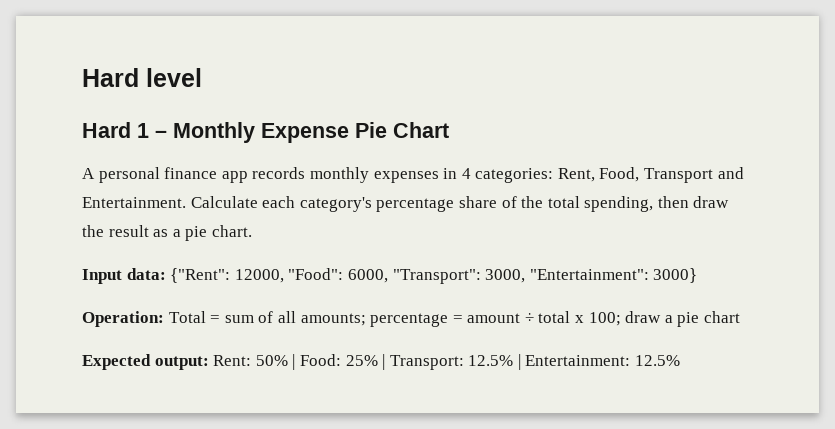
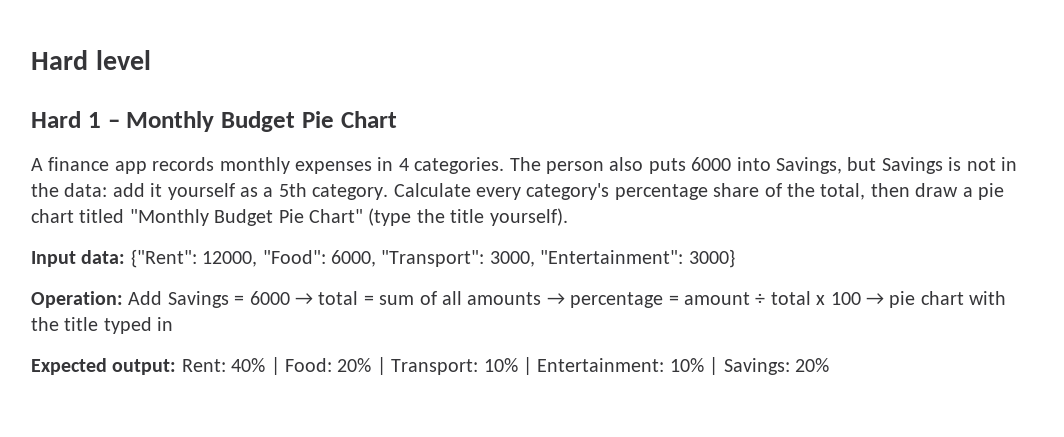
[261,123,349,143] Expense -> [221,111,295,132] Budget
[98,167,160,183] personal -> (43, 164) none
[475,167,744,183] [82,196,296,208] categories: Rent, Food, Transport and Entertainment. Calculate each -> [414,157,1017,174] [31,183,521,200] categories. The person also puts 6000 into Savings, but Savings is not in the data: add it yourself as a 5th category. Calculate every
[547,196,730,212] [82,225,252,241] total spending, then draw the result as a pie chart. -> [820,183,1004,200] [31,208,568,226] total, then draw a pie chart titled "Monthly Budget Pie Chart" (type the title yourself).
[168,311,206,323] Total -> [128,291,359,308] Add Savings = 6000 → total
[300,313,366,326] amounts; -> [467,292,565,305] amounts →
[588,311,741,327] 100; draw a pie chart -> [830,291,1007,308] [31,317,174,334] 100 → pie chart with the title typed in
[255,355,288,366] 50% -> [231,358,266,372] 40%
[345,355,378,366] 25% -> [337,358,372,372] 20%
[468,355,514,366] 12.5% -> [483,358,518,372] 10%
[635,355,681,366] 12.5% -> [669,357,829,375] 10% | Savings: 20%

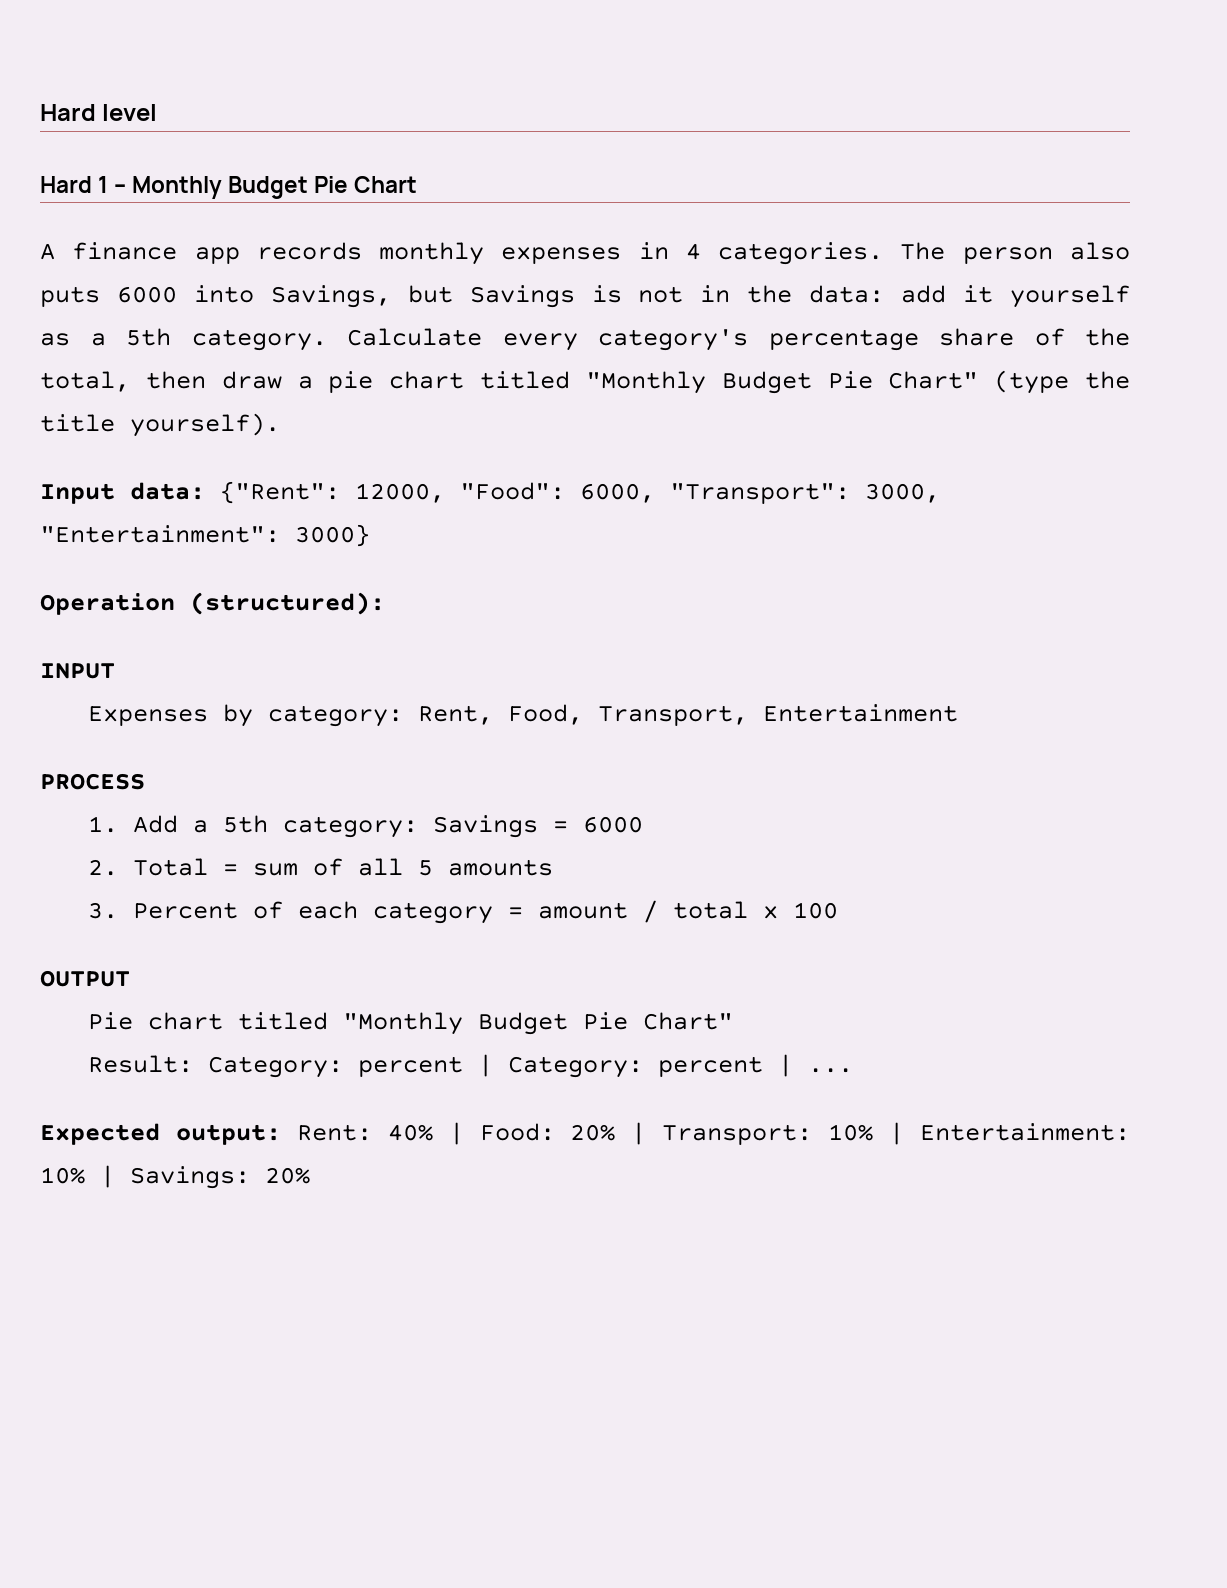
[31,291,163,308] Operation: Add -> [40,592,385,615] [40,663,115,679] [88,704,959,727] [40,773,145,790] [88,815,419,838] Operation (structured): // INPUT // Expenses by category: Rent, Food, Transport, Entertainment // PROCESS // 1. Add a 5th category:
[295,291,359,305] → total -> [88,858,209,876] // 2. Total
(462, 298) none -> [418,860,434,876] 5
[546,292,664,308] → percentage -> [88,901,494,924] // 3. Percent of each category
[755,293,766,305] ÷ -> [643,900,659,923] /
[865,291,1007,308] [31,317,174,334] → pie chart with the title typed in -> [40,970,130,987] [88,1012,734,1035] [88,1054,854,1078] // OUTPUT // Pie chart titled "Monthly Budget Pie Chart" // Result: Category: percent | Category: percent | ...

